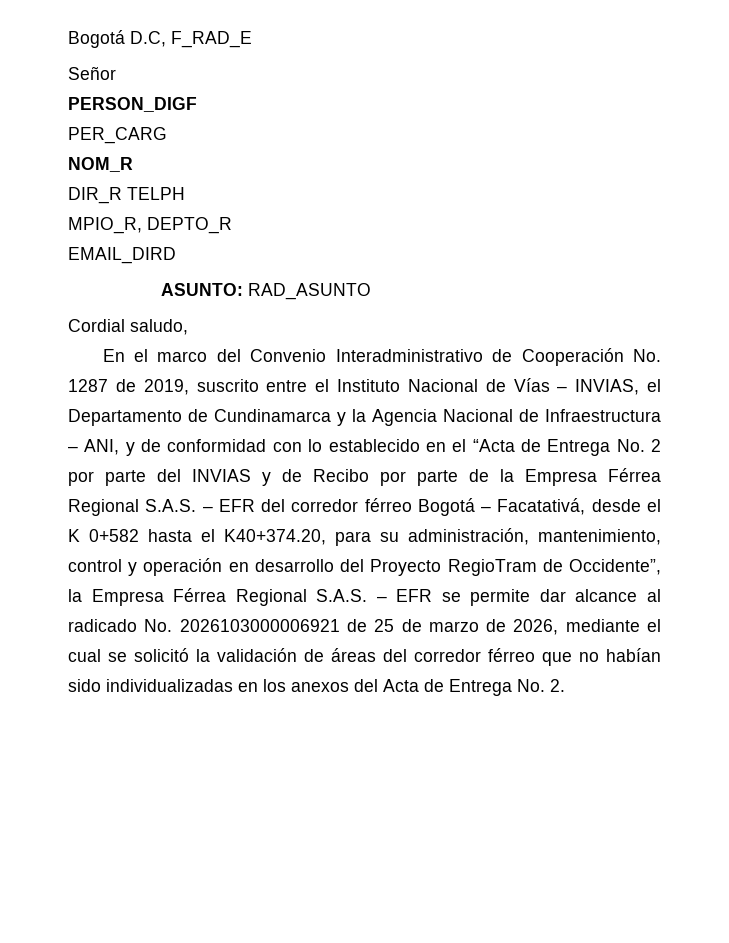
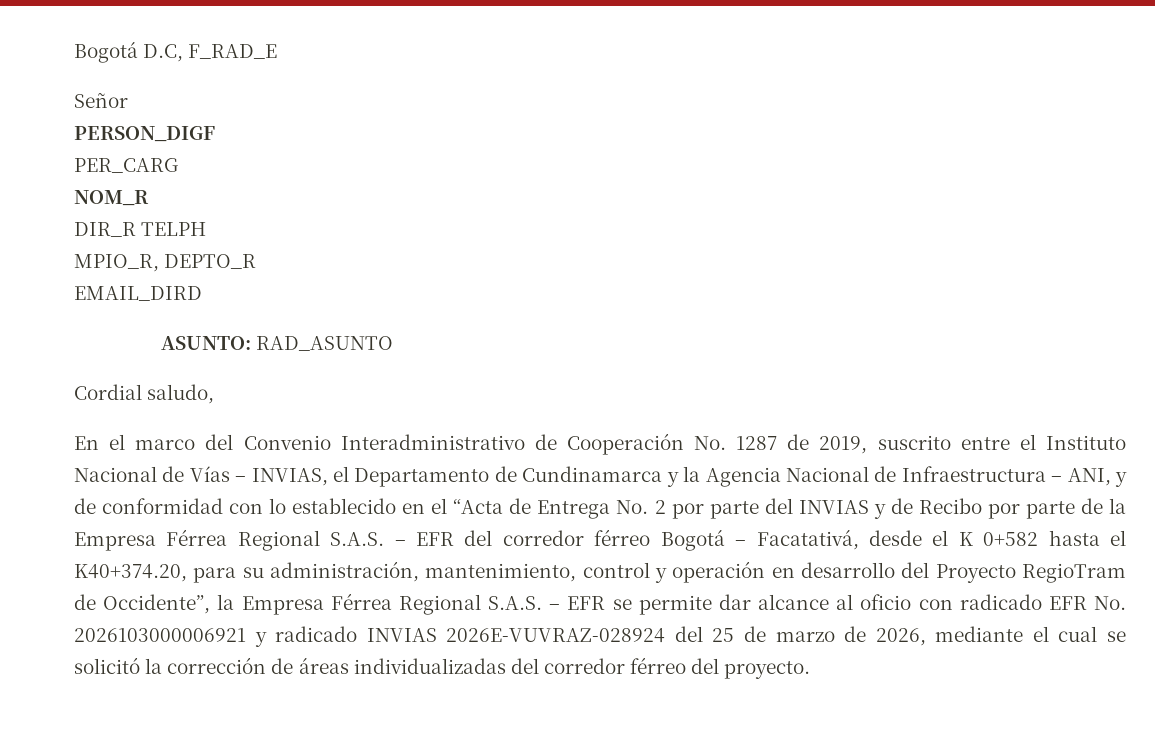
[68,619,367,632] radicado No. 2026103000006921 de -> [860,594,1126,610] [74,626,703,647] oficio con radicado EFR No. 2026103000006921 y radicado INVIAS 2026E-VUVRAZ-028924 del
[217,648,297,662] validación -> [167,657,267,674] corrección
[383,648,661,666] [68,679,565,696] del corredor férreo que no habían sido individualizadas en los anexos del Acta de Entrega No. 2. -> [353,657,811,679] individualizadas del corredor férreo del proyecto.

